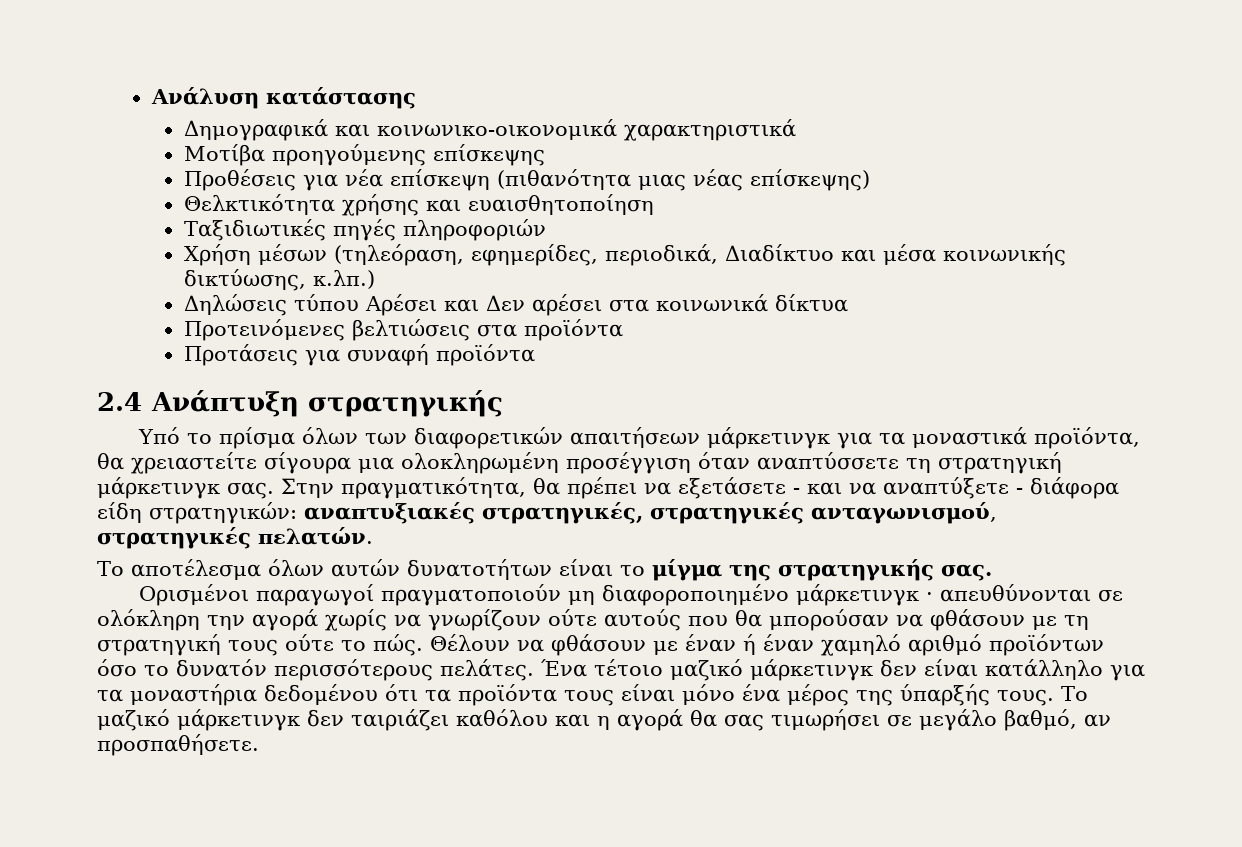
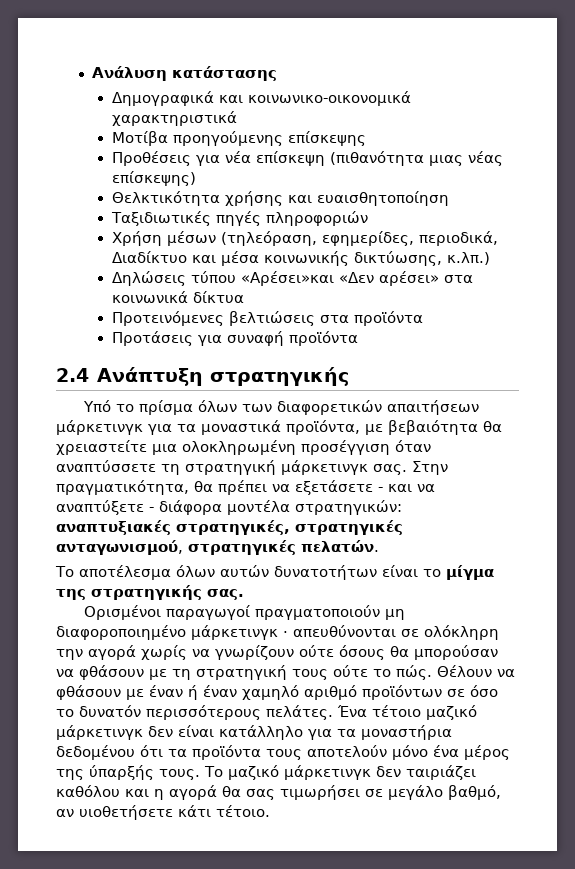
[364,294,602,316] Αρέσει και Δεν αρέσει -> [240,271,439,286] «Αρέσει»και «Δεν αρέσει»
(1140, 438) none -> [365,420,478,435] με βεβαιότητα
[264,452,351,474] σίγουρα -> (147, 447) none
[97,502,142,523] είδη -> [227,500,290,515] μοντέλα
[604,609,728,631] αυτούς που -> [339,645,385,660] όσους
(1104, 645) none -> [447,689,465,697] σε
[621,684,675,702] είναι -> [307,745,387,757] αποτελούν
[97,734,259,756] προσπαθήσετε. -> [79,805,270,820] υιοθετήσετε κάτι τέτοιο.

